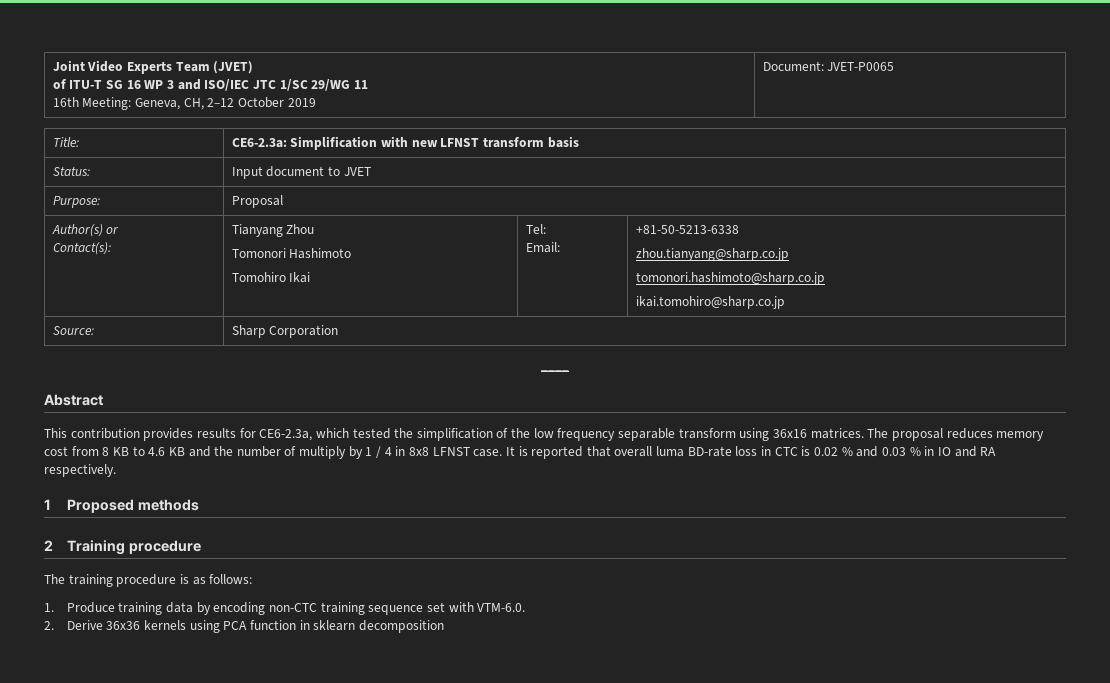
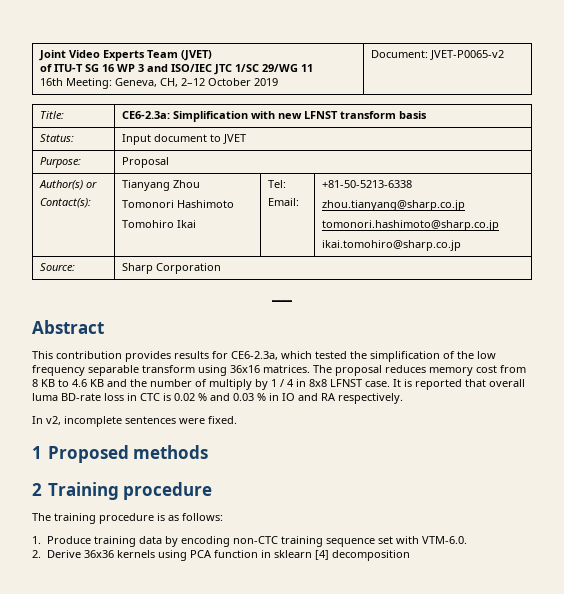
[827,62,895,71] JVET-P0065 -> [430,50,505,60] JVET-P0065-v2
(116, 470) none -> [32,416,237,427] // In v2, incomplete sentences were fixed.
(356, 625) none -> [314,550,329,560] [4]

